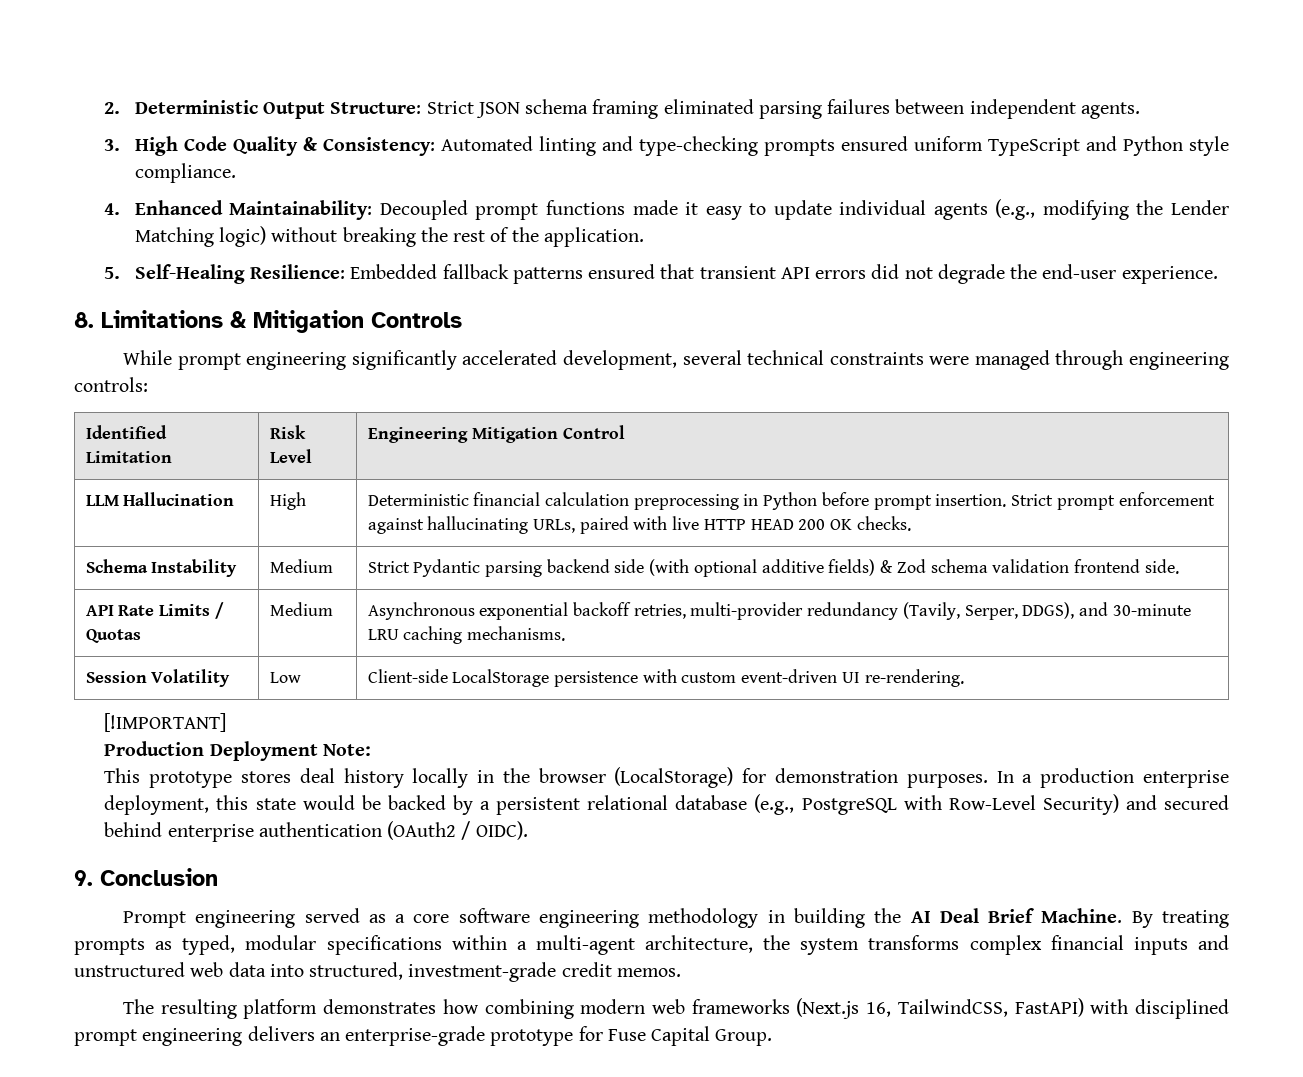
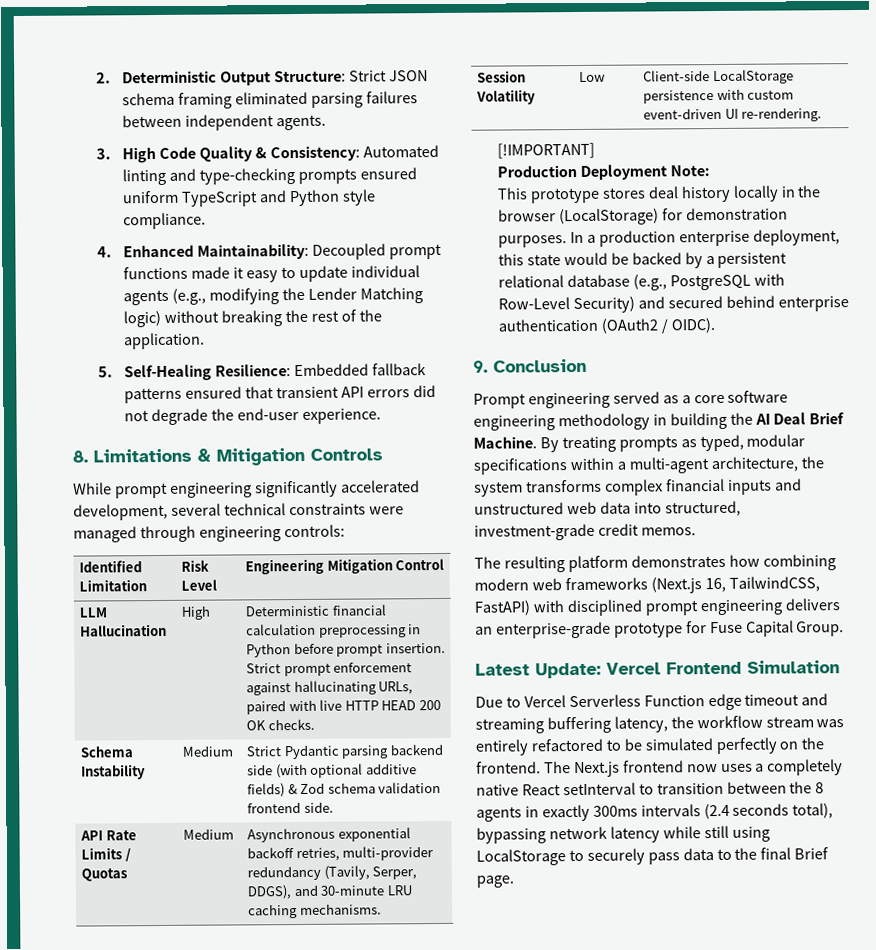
(773, 1037) none -> [475,660,840,679] [475,693,829,711] [475,715,845,734] [475,737,825,756] [476,759,844,778] [476,781,825,796] [476,803,834,822] [476,825,770,844] [476,847,830,866] [476,875,514,888] // Latest Update: Vercel Frontend Simulation // Due to Vercel Serverless Function edge timeout and streaming buffering latency, the workflow stream was entirely refactored to be simulated perfectly on the frontend. The Next.js frontend now uses a completely native React setInterval to transition between the 8 agents in exactly 300ms intervals (2.4 seconds total), bypassing network latency while still using LocalStorage to securely pass data to the final Brief page.

